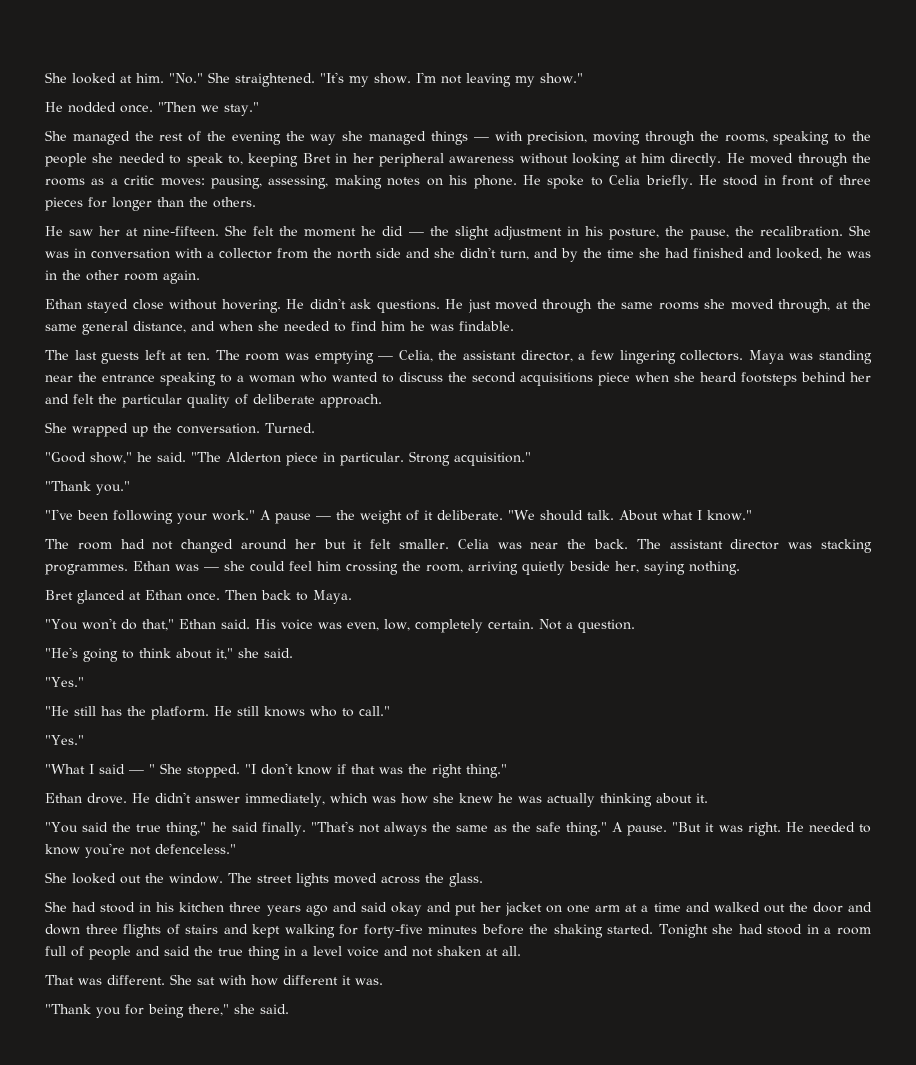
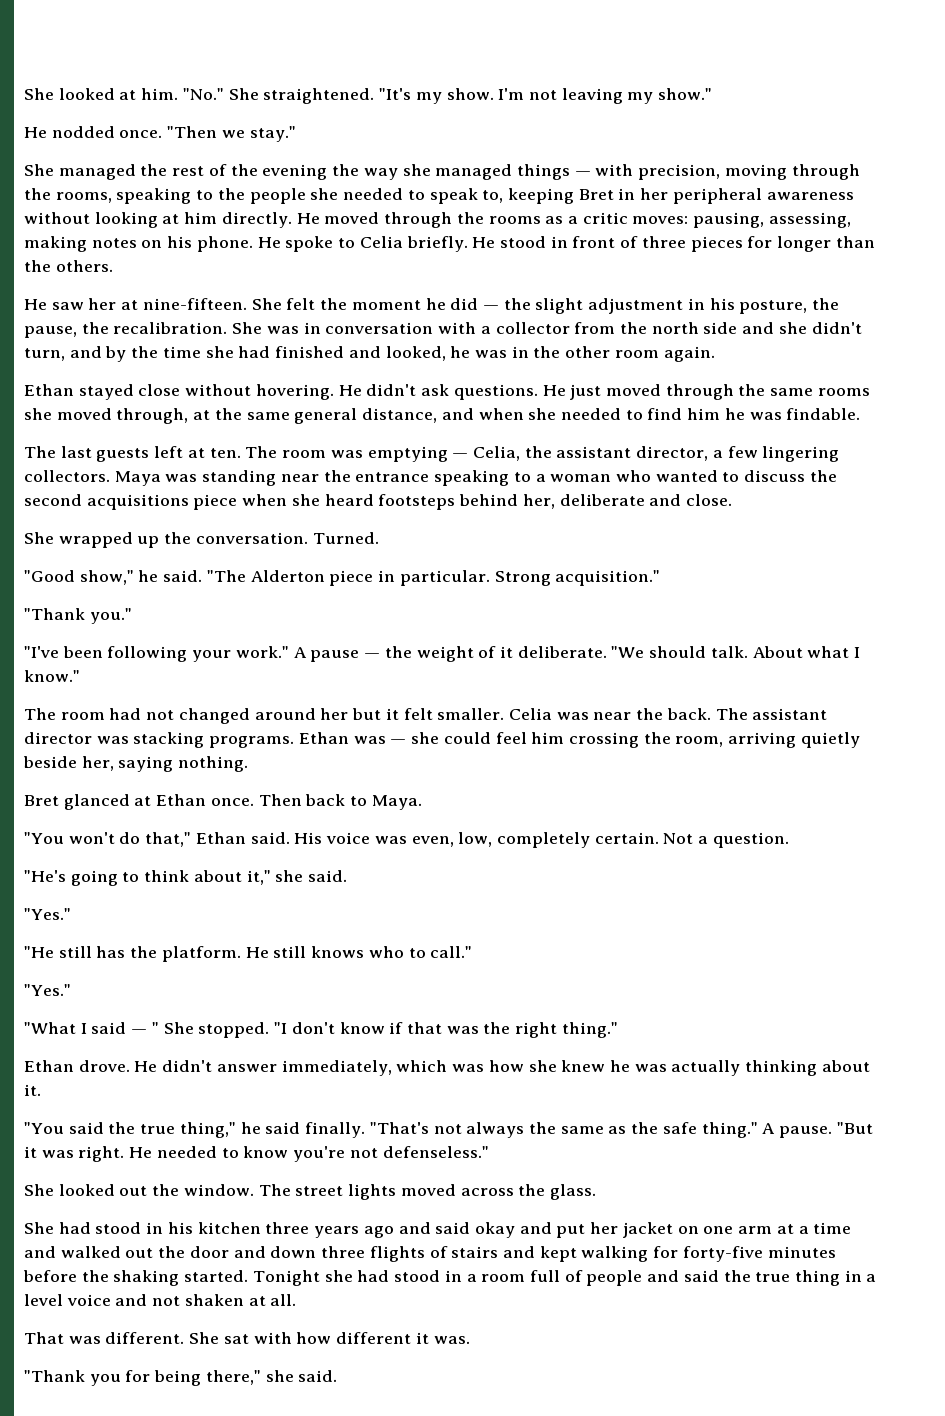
[850,372,871,382] [45,394,382,408] her and felt the particular quality of deliberate approach. -> [522,494,732,509] her, deliberate and close.
[45,564,128,575] programmes. -> [209,736,295,748] programs.
[155,844,236,854] defenceless." -> [382,1146,489,1158] defenseless."

